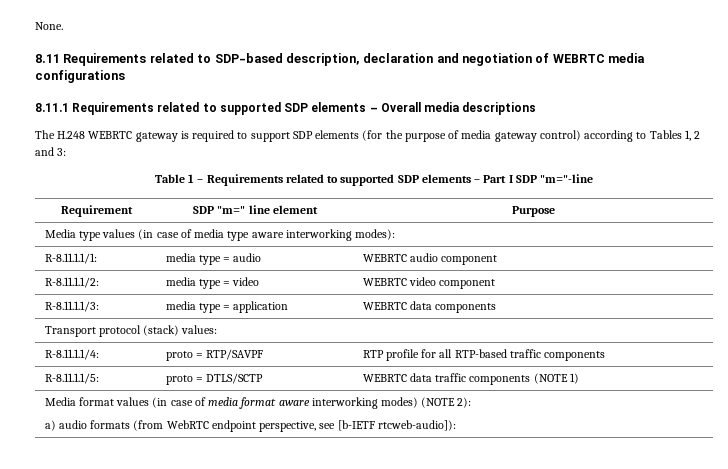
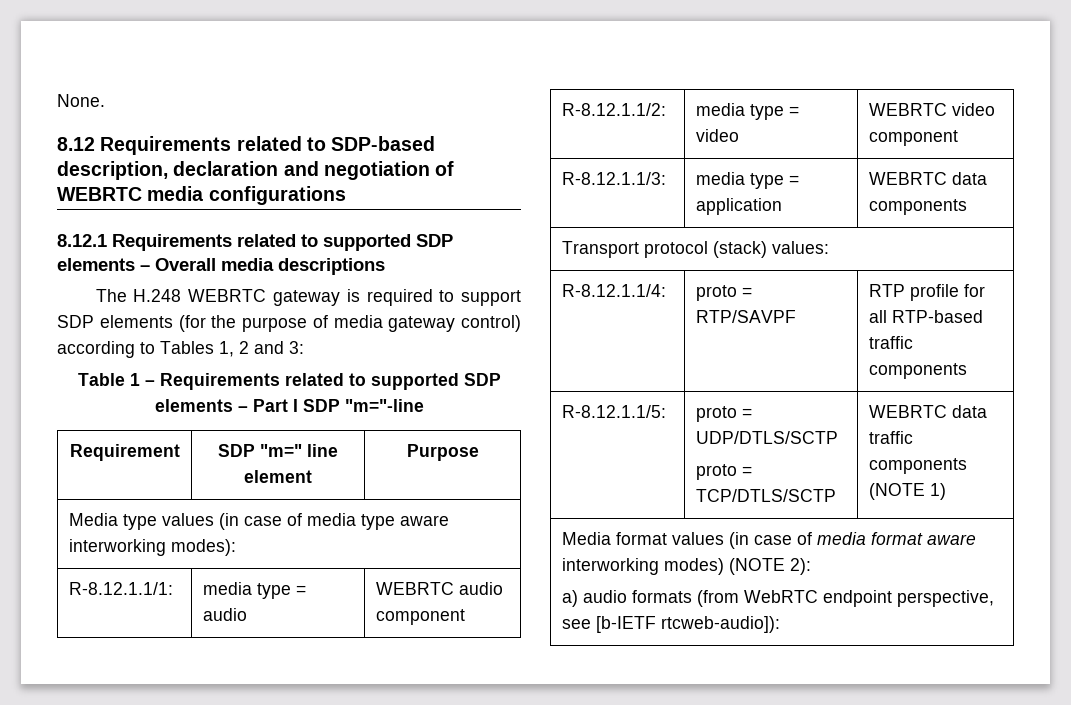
[35,54,60,63] 8.11 -> [57,137,95,151] 8.12
[35,103,69,112] 8.11.1 -> [57,234,107,247] 8.12.1
[44,253,97,264] R-8.11.1.1/1: -> [68,582,173,595] R-8.12.1.1/1:
[44,277,99,288] R-8.11.1.1/2: -> [561,103,666,116] R-8.12.1.1/2:
[44,301,99,312] R-8.11.1.1/3: -> [561,172,666,185] R-8.12.1.1/3:
[44,349,99,360] R-8.11.1.1/4: -> [561,284,666,297] R-8.12.1.1/4:
[44,373,99,384] [165,373,264,385] R-8.11.1.1/5: | proto = DTLS/SCTP -> [561,405,666,418] [695,406,752,422] [695,431,838,444] [695,464,752,480] [695,489,836,502] R-8.12.1.1/5: | proto = UDP/DTLS/SCTP // proto = TCP/DTLS/SCTP

